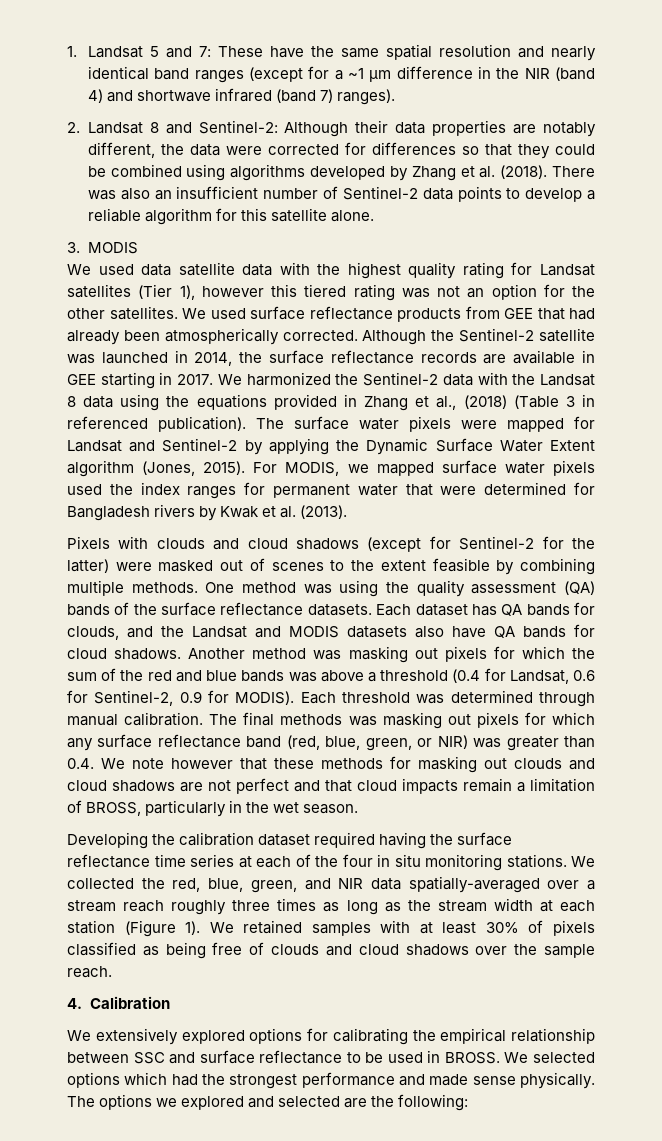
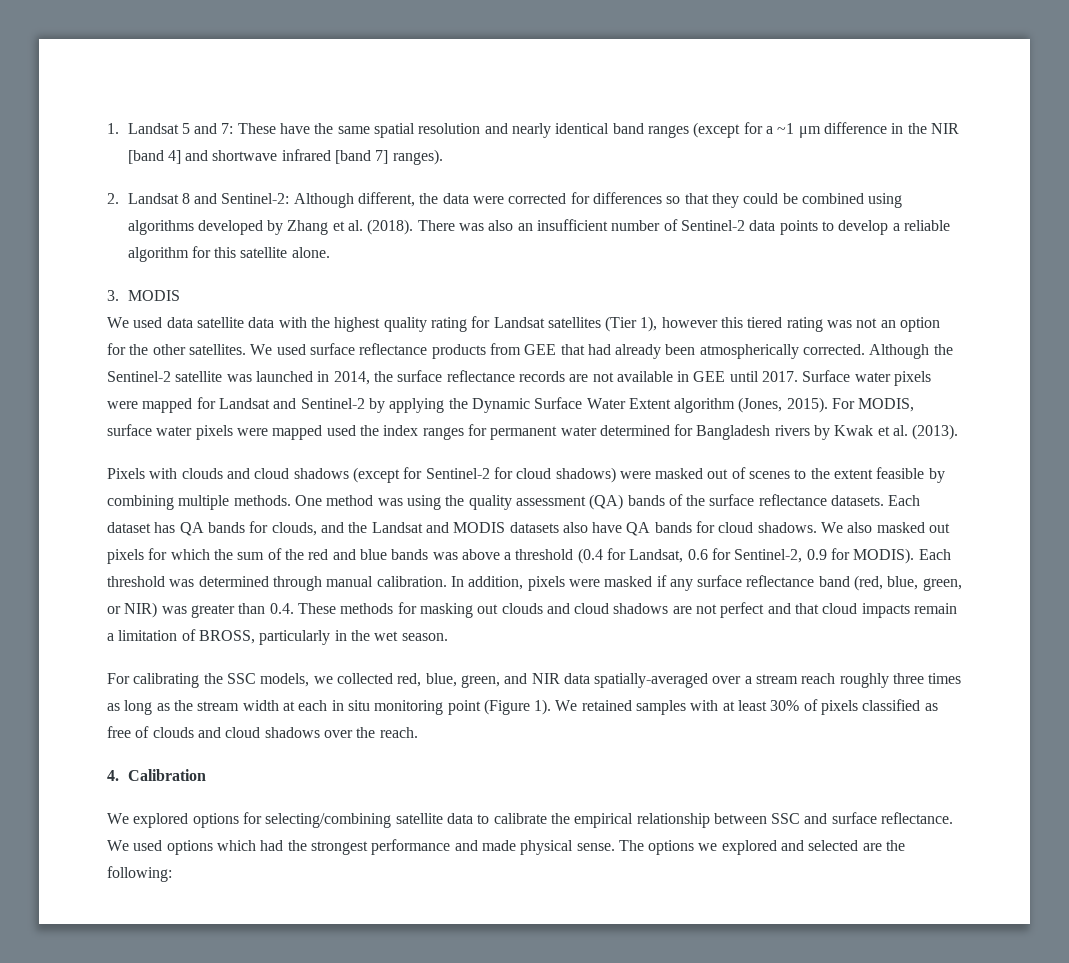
[554,67,595,81] [87,89,103,103] (band 4) -> [127,150,181,164] [band 4]
[276,89,334,103] (band 7) -> [335,150,389,164] [band 7]
[355,120,596,137] their data properties are notably -> (354, 200) none
(507, 359) none -> [592,372,614,382] not
[100,372,596,389] [67,394,595,411] [67,416,349,432] starting in 2017. We harmonized the Sentinel-2 data with the Landsat 8 data using the equations provided in Zhang et al., (2018) (Table 3 in referenced publication). The surface -> [729,370,851,382] until 2017. Surface
[347,460,595,476] we mapped surface water pixels -> [107,424,323,440] surface water pixels were mapped
[405,484,477,496] that were -> (597, 431) none
[571,538,595,549] [67,559,109,573] the latter) -> [516,467,616,483] cloud shadows)
[188,646,408,663] Another method was masking -> [821,522,925,533] We also masked
[209,712,596,729] The final methods was masking out pixels for which -> [450,575,667,591] In addition, pixels were masked if
[101,758,314,770] We note however that these -> [297,603,336,614] These
[67,832,513,849] [67,854,595,871] [67,878,165,889] Developing the calibration dataset required having the surface reflectance time series at each of the four in situ monitoring stations. We collected the -> [107,673,393,688] For calibrating the SSC models, we collected
[67,920,115,934] station -> [331,700,481,715] in situ monitoring point
[165,942,206,959] being -> (938, 707) none
[544,944,595,958] sample -> (376, 732) none
[95,1028,178,1045] extensively -> (129, 818) none
[332,1028,408,1045] calibrating -> [265,813,547,828] selecting/combining satellite data to calibrate
[259,1050,596,1064] reflectance to be used in BROSS. We selected -> [881,812,954,824] [107,840,163,851] reflectance. We used
[472,1072,595,1089] sense physically. -> [520,840,615,855] physical sense.

